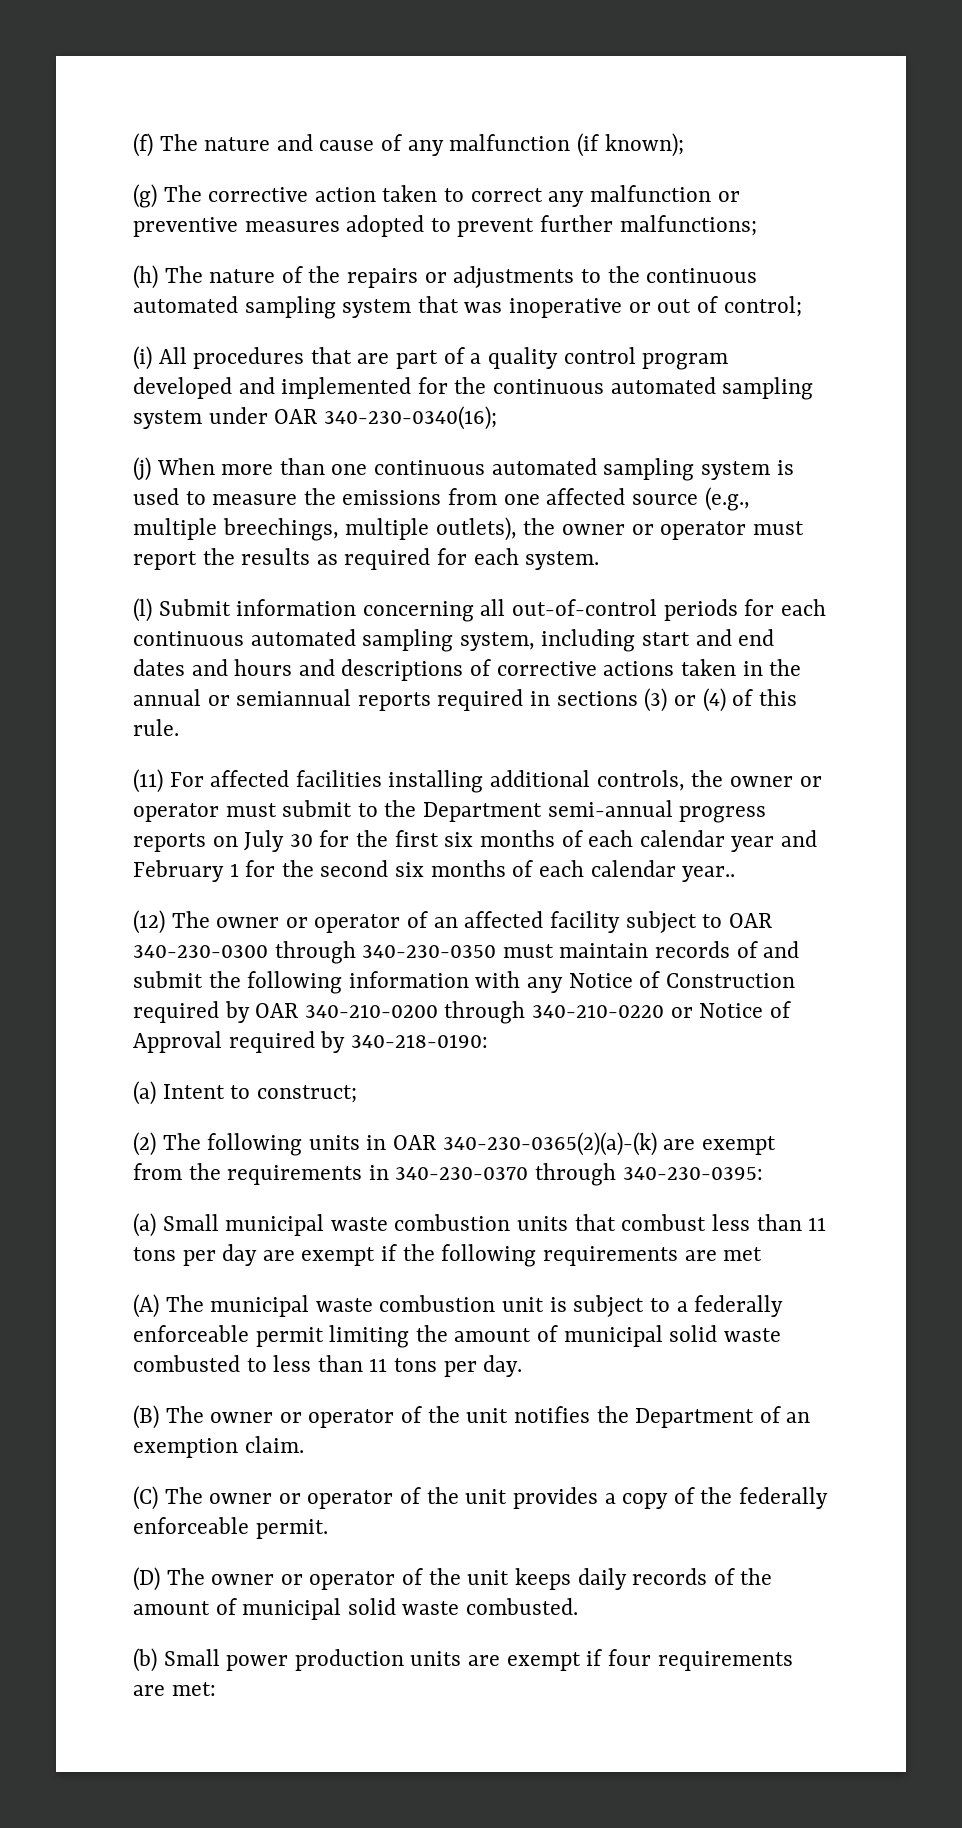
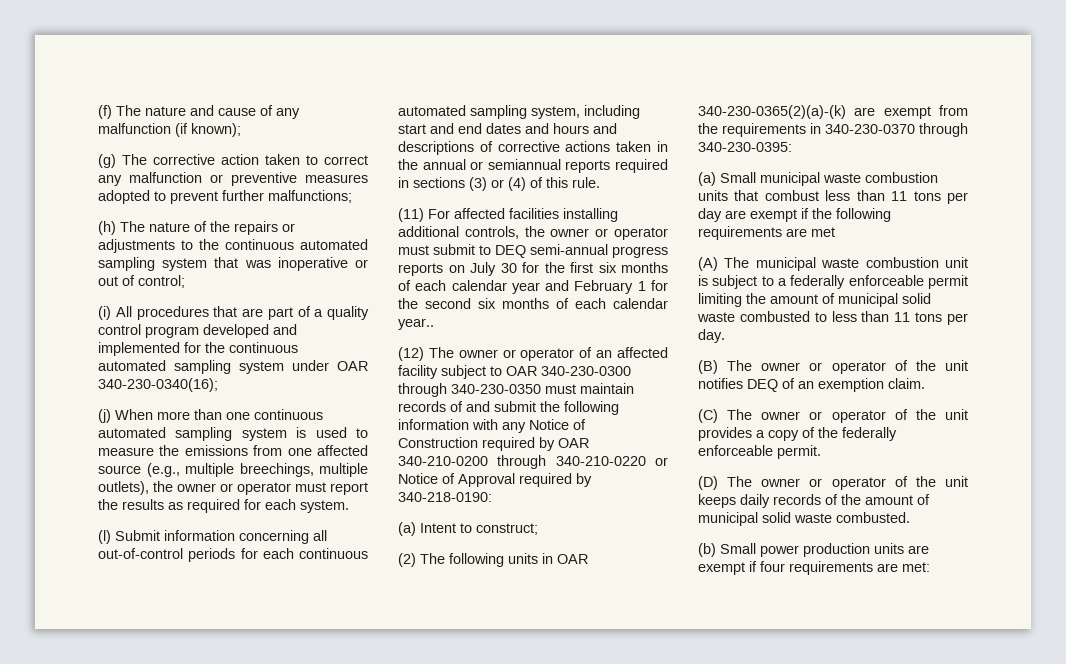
[384,800,543,822] the Department -> [495,245,526,258] DEQ
[596,1406,755,1428] the Department -> [747,379,778,392] DEQ

